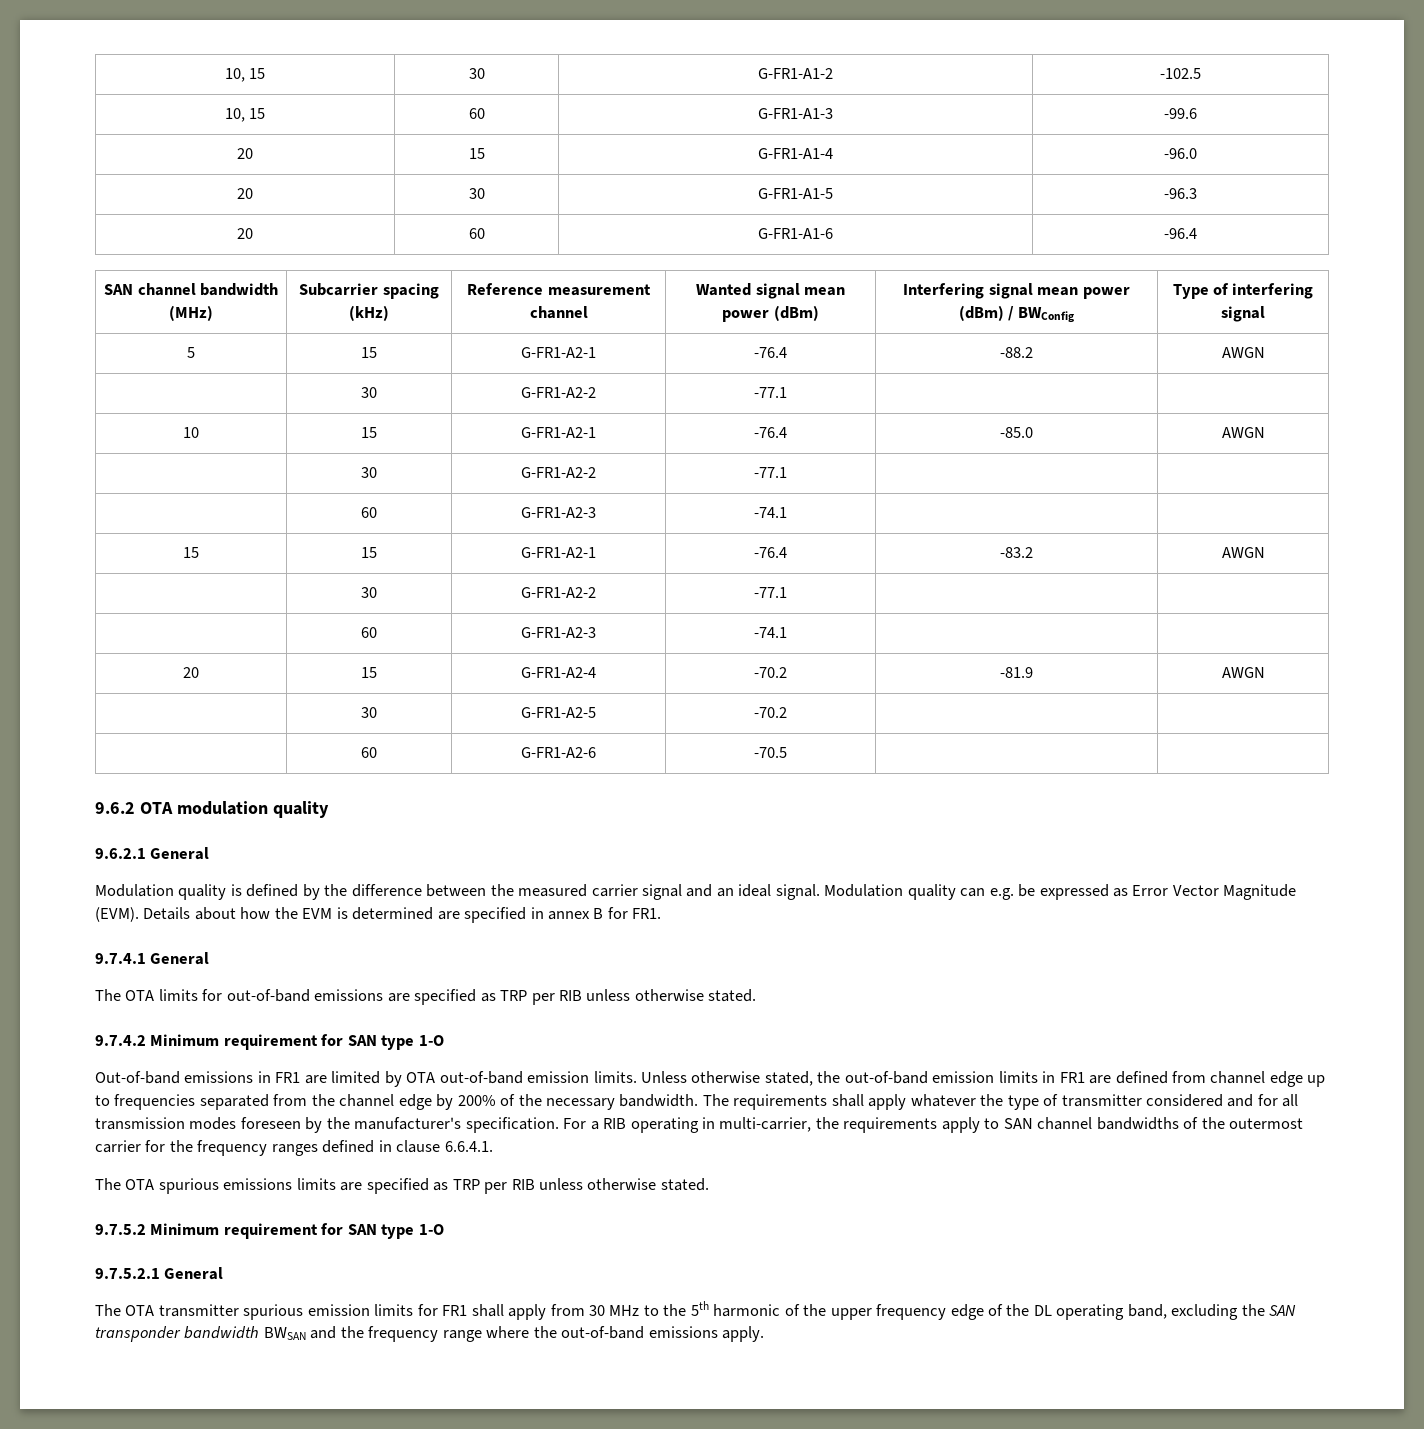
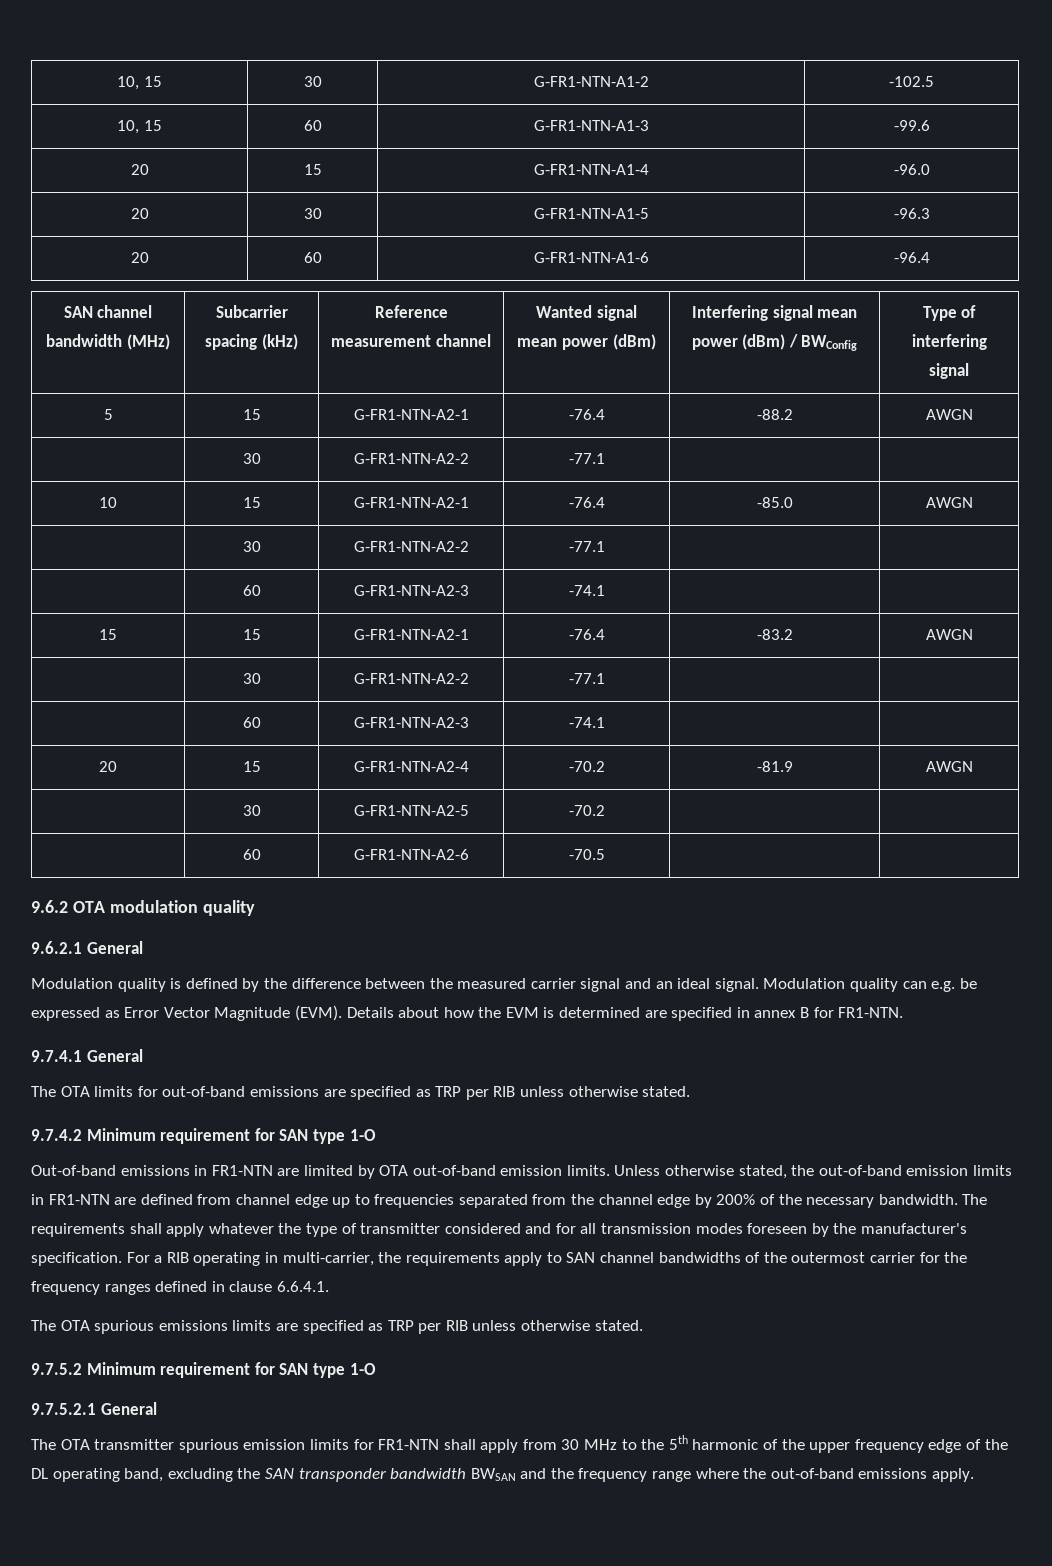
[757,68,833,79] G-FR1-A1-2 -> [533,76,649,87] G-FR1-NTN-A1-2
[757,108,833,119] G-FR1-A1-3 -> [533,120,649,131] G-FR1-NTN-A1-3
[757,148,833,159] G-FR1-A1-4 -> [533,164,649,175] G-FR1-NTN-A1-4
[757,188,833,199] G-FR1-A1-5 -> [533,208,649,219] G-FR1-NTN-A1-5
[757,228,833,239] G-FR1-A1-6 -> [533,252,649,263] G-FR1-NTN-A1-6
[521,347,596,358] G-FR1-A2-1 -> [353,409,469,420] G-FR1-NTN-A2-1
[521,387,596,398] G-FR1-A2-2 -> [353,453,469,464] G-FR1-NTN-A2-2
[521,427,596,438] G-FR1-A2-1 -> [353,497,469,508] G-FR1-NTN-A2-1
[521,467,596,478] [754,467,787,478] [361,507,377,518] [521,507,596,518] G-FR1-A2-2 | -77.1 | | // | 60 | G-FR1-A2-3 -> [353,541,469,552] [568,541,605,552] [242,585,261,596] [353,585,469,596] G-FR1-NTN-A2-2 | -77.1 | | // | 60 | G-FR1-NTN-A2-3
[521,547,596,558] G-FR1-A2-1 -> [353,629,469,640] G-FR1-NTN-A2-1
[521,587,596,598] [754,587,787,598] [361,627,377,638] [521,627,596,638] G-FR1-A2-2 | -77.1 | | // | 60 | G-FR1-A2-3 -> [353,673,469,684] [568,673,605,684] [242,717,261,728] [353,717,469,728] G-FR1-NTN-A2-2 | -77.1 | | // | 60 | G-FR1-NTN-A2-3
[521,667,596,678] G-FR1-A2-4 -> [353,761,469,772] G-FR1-NTN-A2-4
[521,707,596,718] G-FR1-A2-5 -> [353,805,469,816] G-FR1-NTN-A2-5
[521,747,596,758] G-FR1-A2-6 -> [353,849,469,860] G-FR1-NTN-A2-6
[632,908,662,919] FR1. -> [838,1007,904,1018] FR1-NTN.
[275,1072,301,1083] FR1 -> [211,1165,273,1176] FR1-NTN
[1059,1072,1085,1083] FR1 -> [48,1194,110,1205] FR1-NTN
[442,1305,468,1316] FR1 -> [378,1439,440,1450] FR1-NTN

